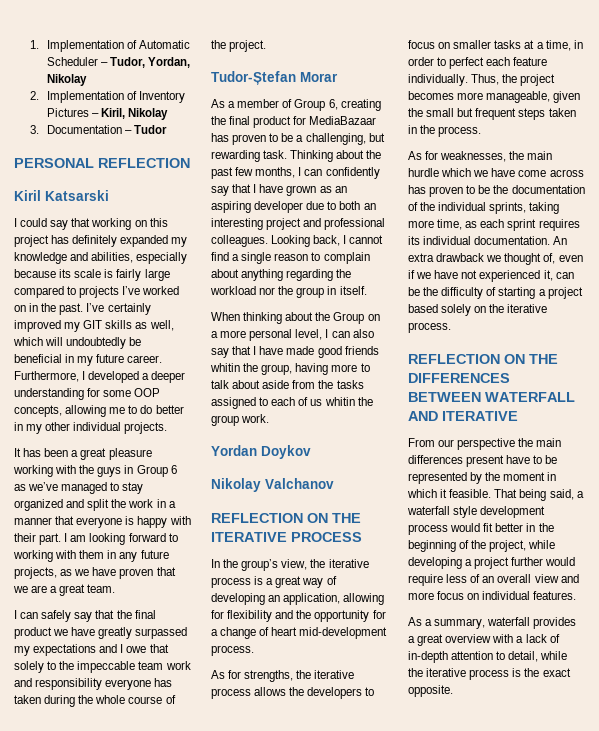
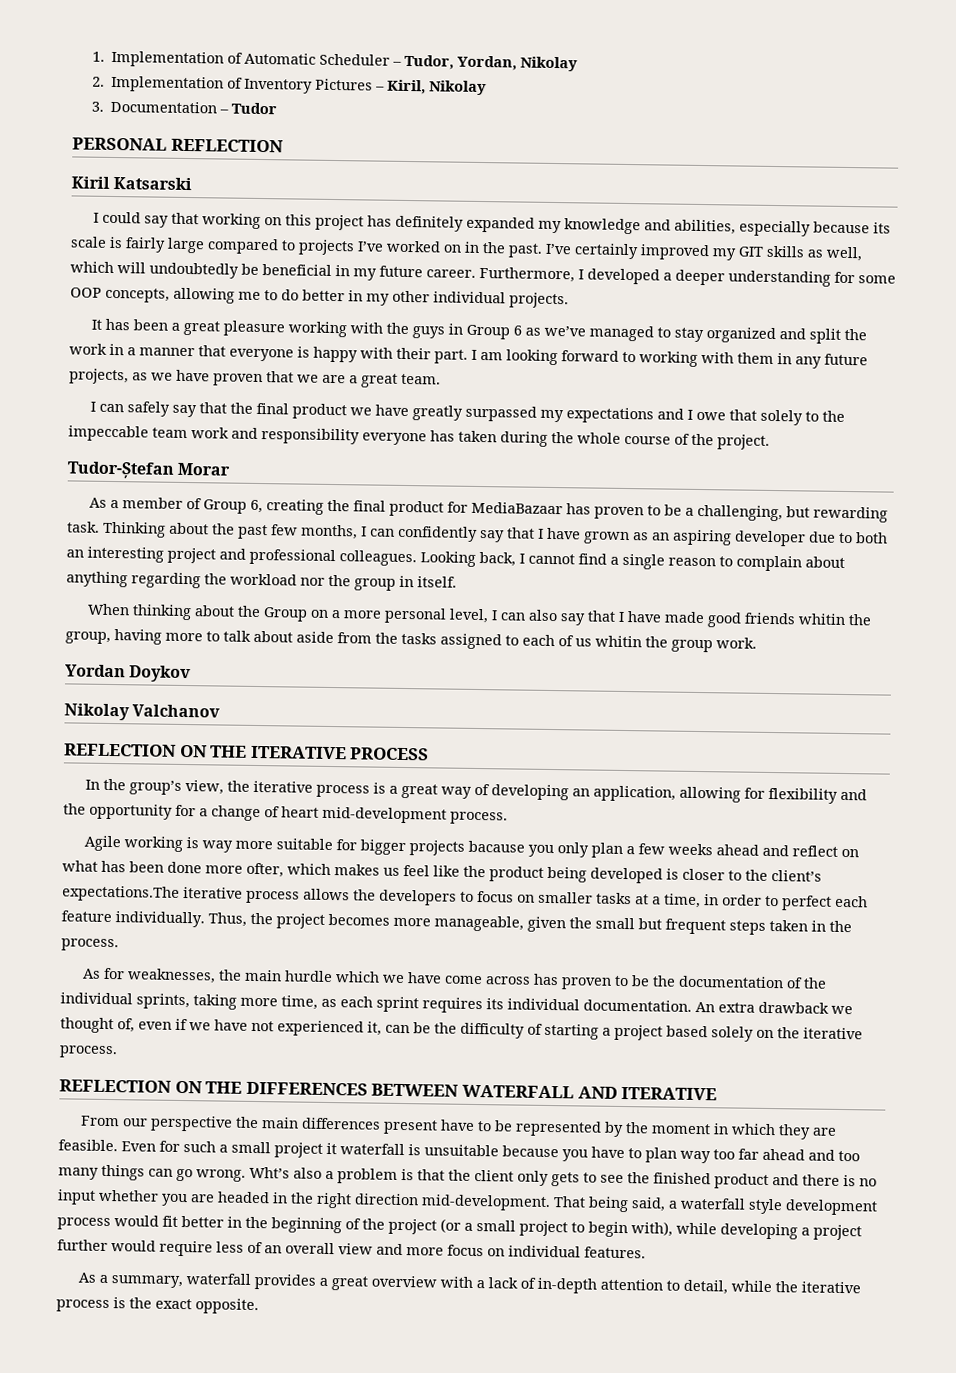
[211,670,312,682] As for strengths, the -> [84,835,860,858] [62,860,822,884] [62,885,180,902] Agile working is way more suitable for bigger projects bacause you only plan a few weeks ahead and reflect on what has been done more ofter, which makes us feel like the product being developed is closer to the client’s expectations.The
[440,489,492,498] it feasible. -> [778,1124,838,1140] [58,1139,860,1164] [58,1164,877,1189] [57,1189,551,1212] they are feasible. Even for such a small project it waterfall is unsuitable because you have to plan way too far ahead and too many things can go wrong. Wht’s also a problem is that the client only gets to see the finished product and there is no input whether you are headed in the right direction mid-development.
[489,540,527,552] project, -> [388,1218,673,1238] project (or a small project to begin with),

